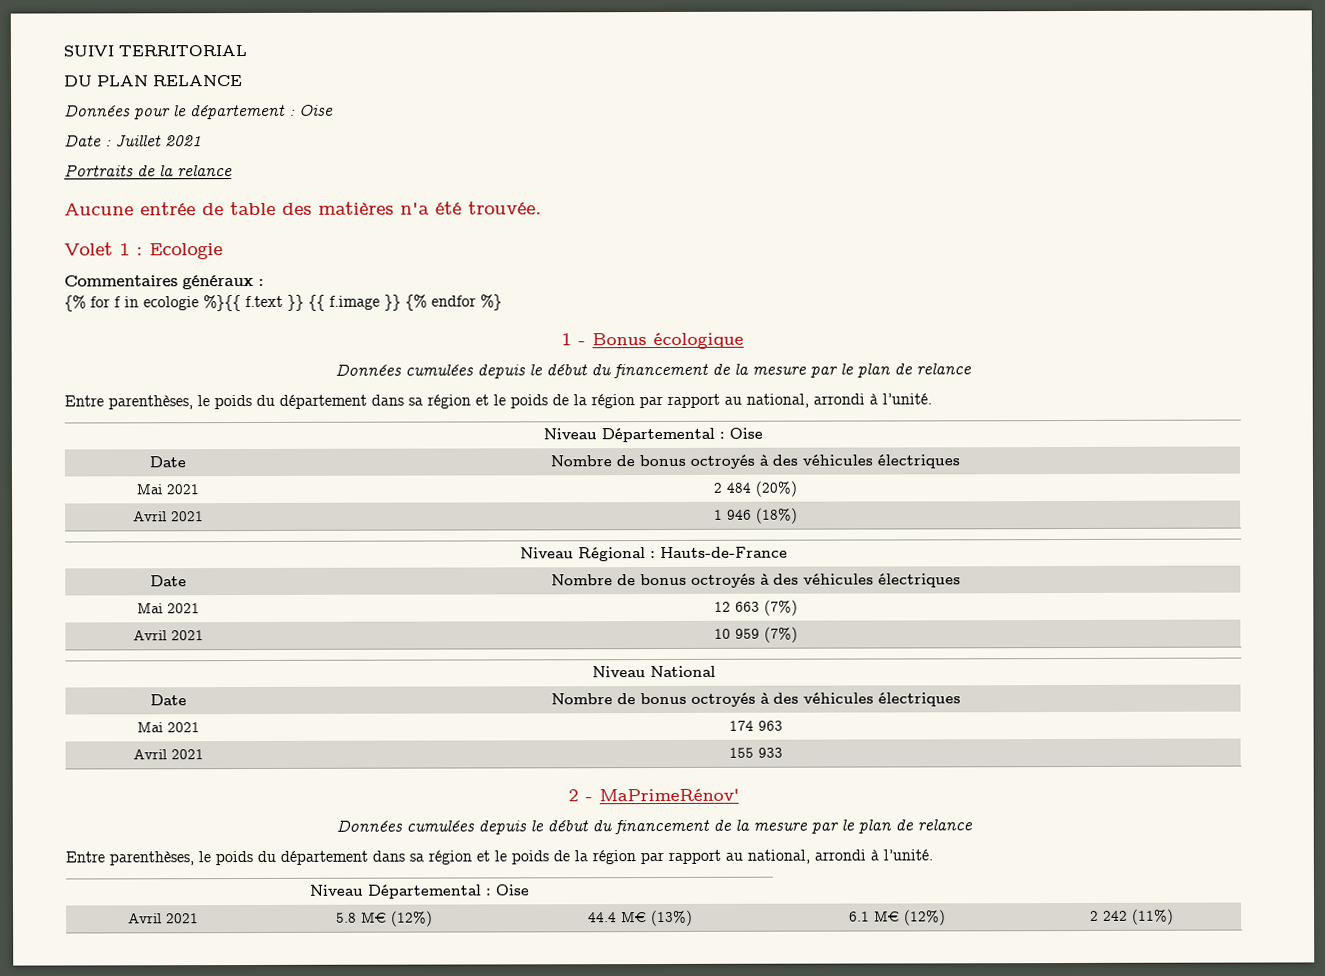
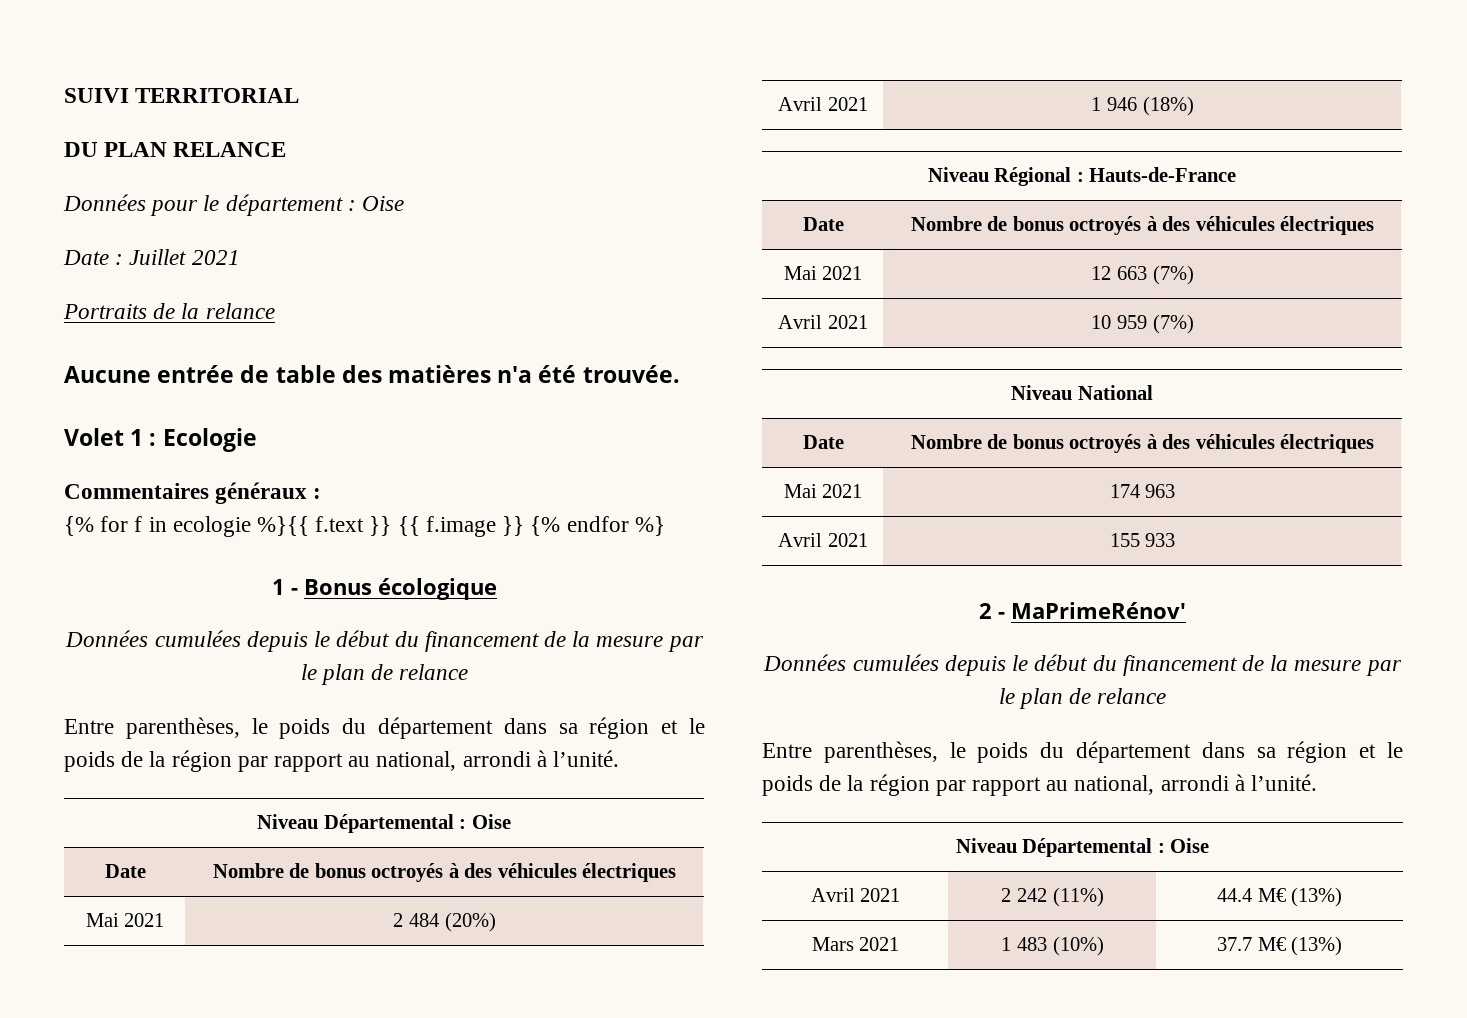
[335,910,433,927] 5.8 M€ (12%) -> [1001,887,1104,907] 2 242 (11%)
[848,909,946,926] [1089,908,1174,925] | 6.1 M€ (12%) | 2 242 (11%) -> [811,937,900,951] [1001,936,1104,956] [1216,936,1343,956] // Mars 2021 | 1 483 (10%) | 37.7 M€ (13%)

